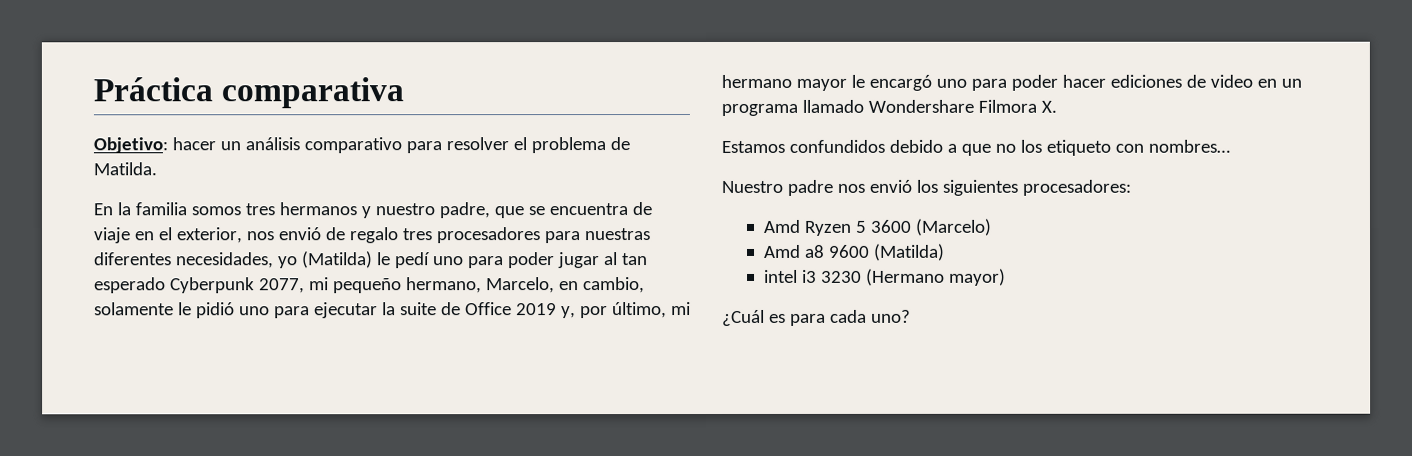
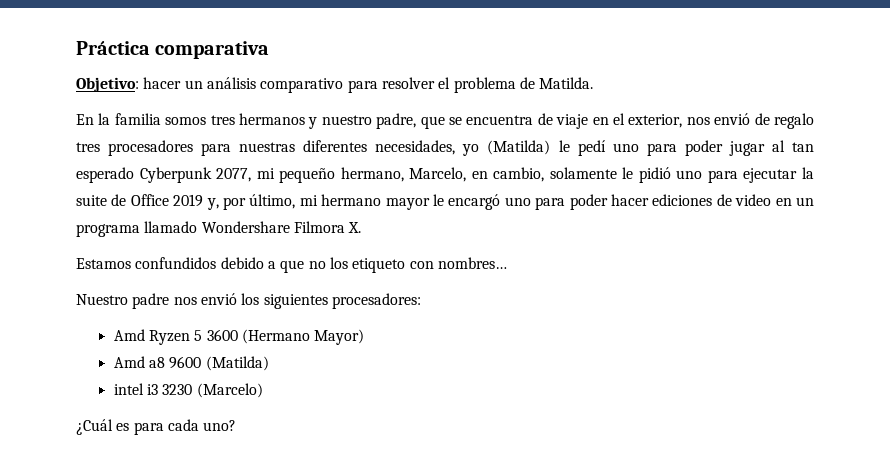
[915,218,993,236] (Marcelo) -> [241,329,365,345] (Hermano Mayor)
[866,268,1007,286] (Hermano mayor) -> [196,383,263,398] (Marcelo)

